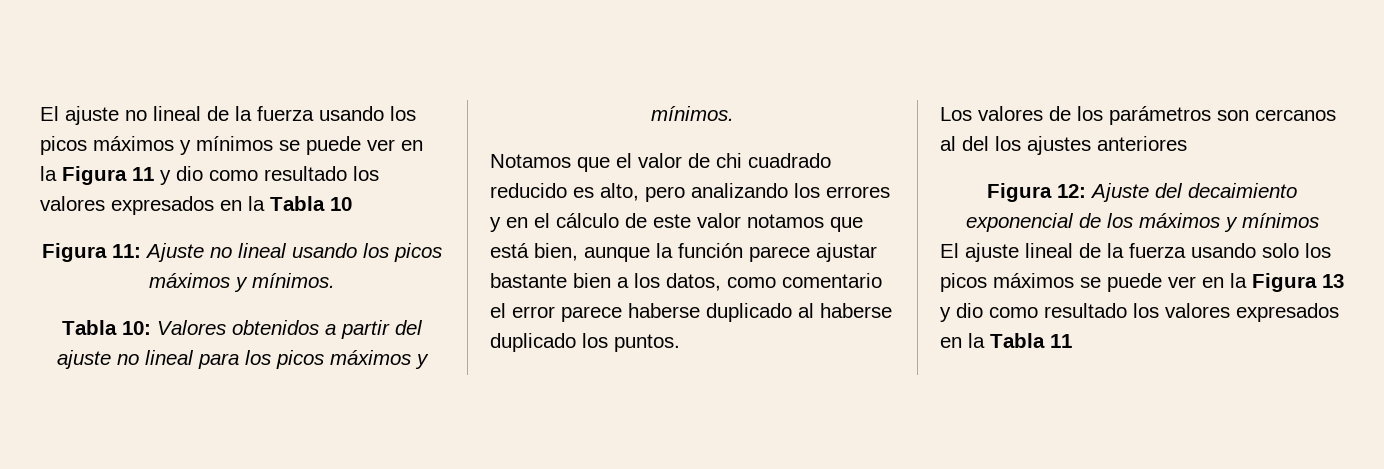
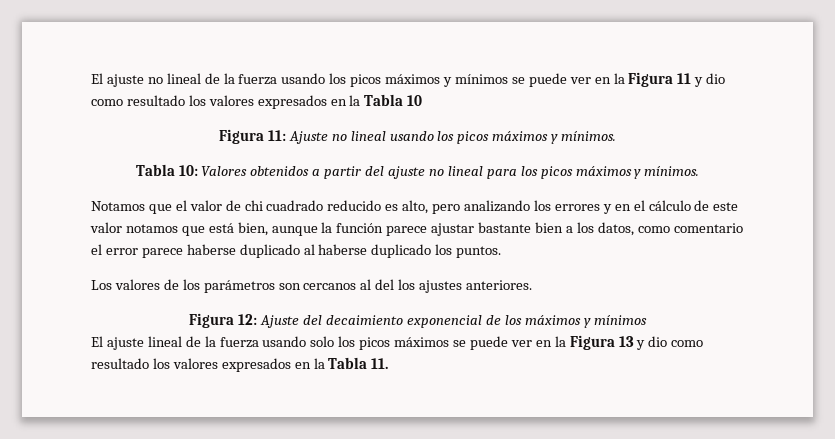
[1097,136,1187,151] anteriores -> [466,280,533,290] anteriores.
[1050,334,1072,348] 11 -> [371,358,389,369] 11.

